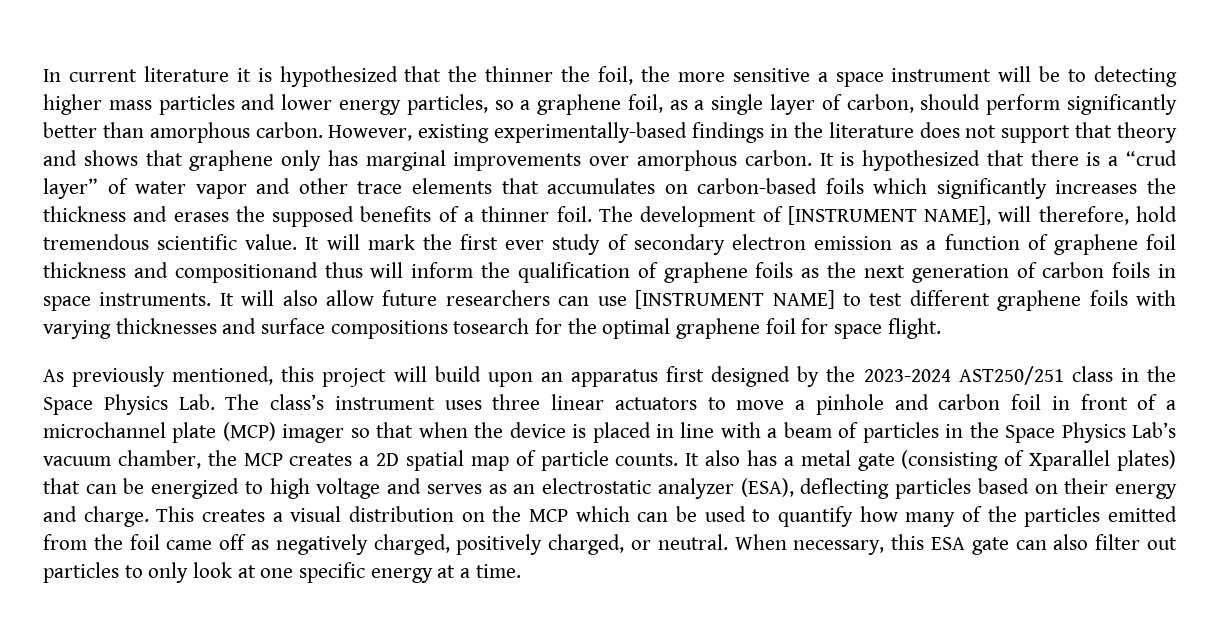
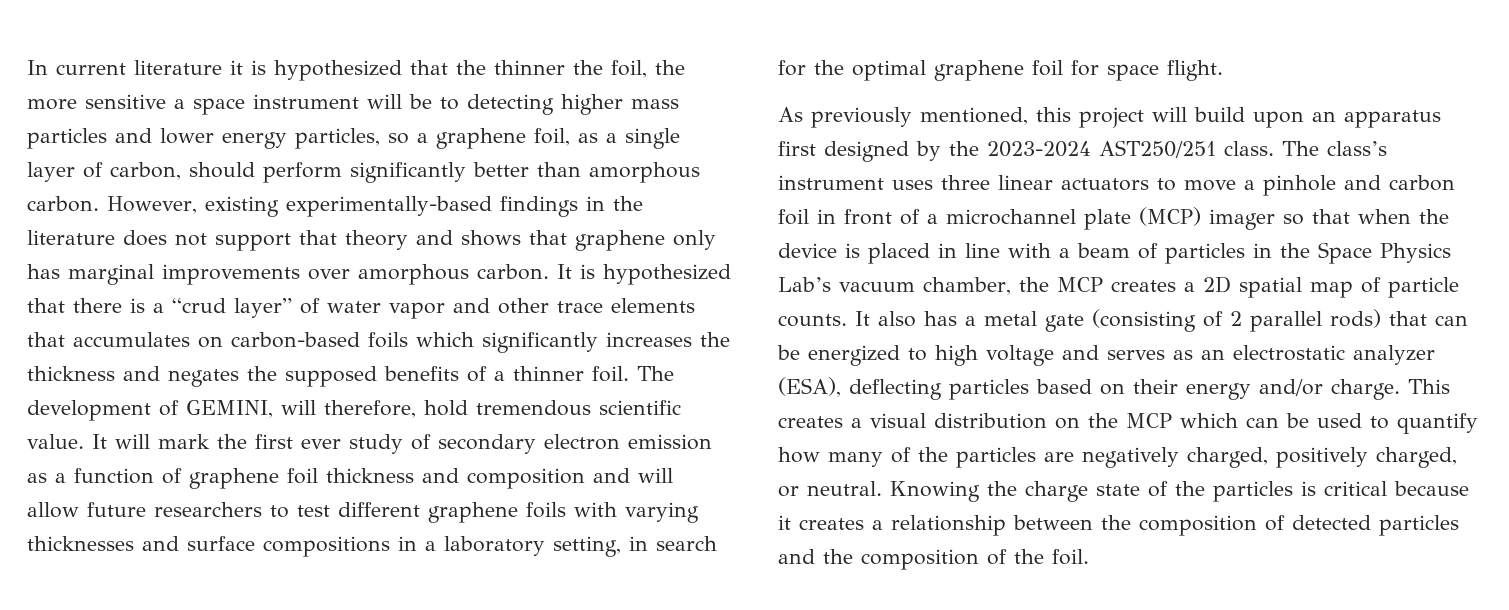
[173,212,229,222] erases -> [168,369,239,387] negates
[787,206,992,225] [INSTRUMENT NAME], -> [186,400,273,418] GEMINI,
[174,262,1176,283] [43,290,835,311] compositionand thus will inform the qualification of graphene foils as the next generation of carbon foils in space instruments. It will also allow future researchers can use [INSTRUMENT NAME] -> [467,468,673,489] [27,502,262,518] composition and will allow future researchers
[453,318,530,334] tosearch -> [398,536,717,557] in a laboratory setting, in search
[1071,366,1176,382] [43,394,215,415] class in the Space Physics Lab. -> [1224,141,1274,156] class.
[1029,450,1177,471] Xparallel plates) -> [1230,309,1381,332] 2 parallel rods)
[43,506,77,522] and -> [1259,379,1323,396] and/or
[1107,506,1177,522] [43,534,269,550] emitted from the foil came off as -> [1044,452,1074,462] are
[734,534,1177,555] [43,562,521,583] When necessary, this ESA gate can also filter out particles to only look at one specific energy at a time. -> [890,481,1469,502] [778,515,1459,536] [778,549,1089,570] Knowing the charge state of the particles is critical because it creates a relationship between the composition of detected particles and the composition of the foil.

